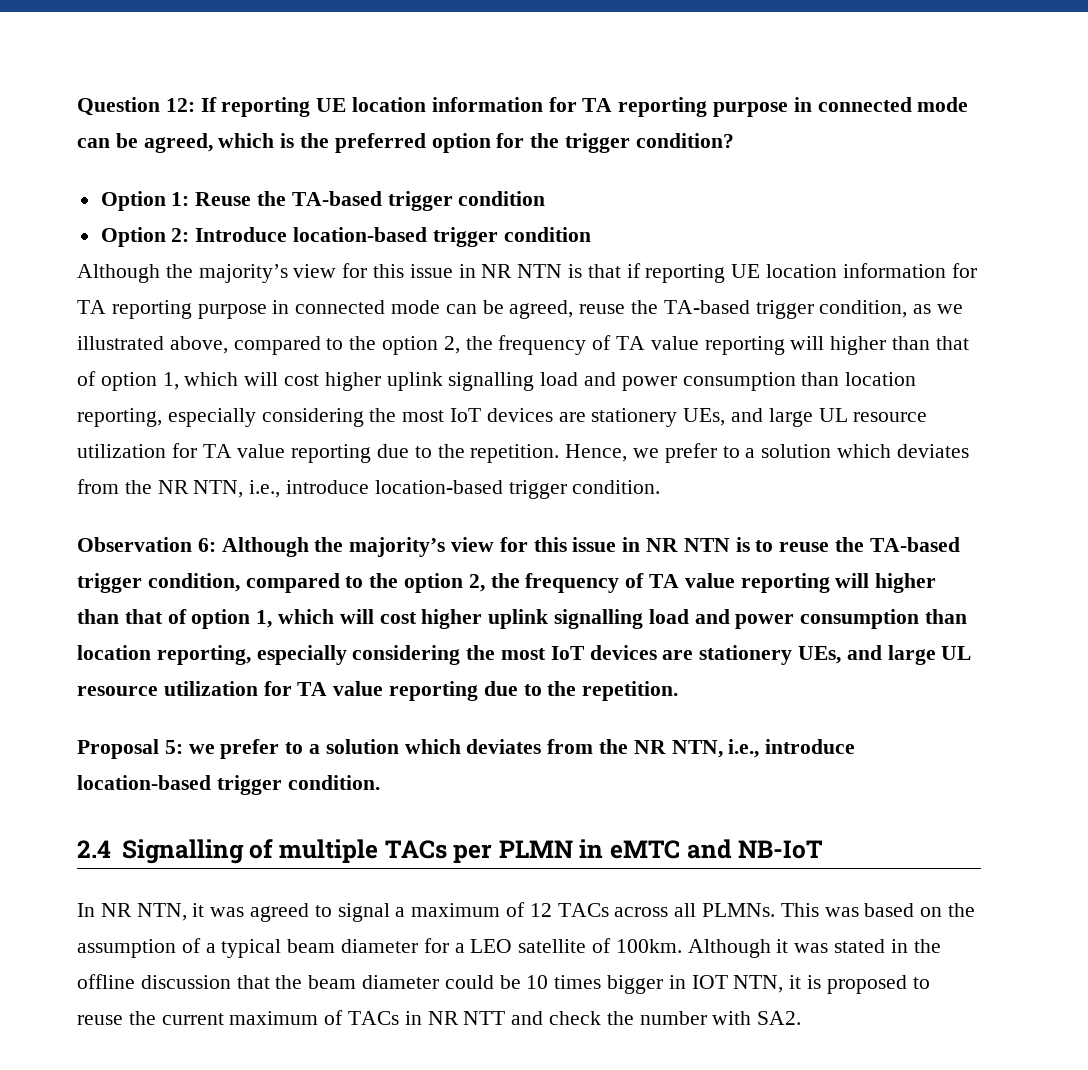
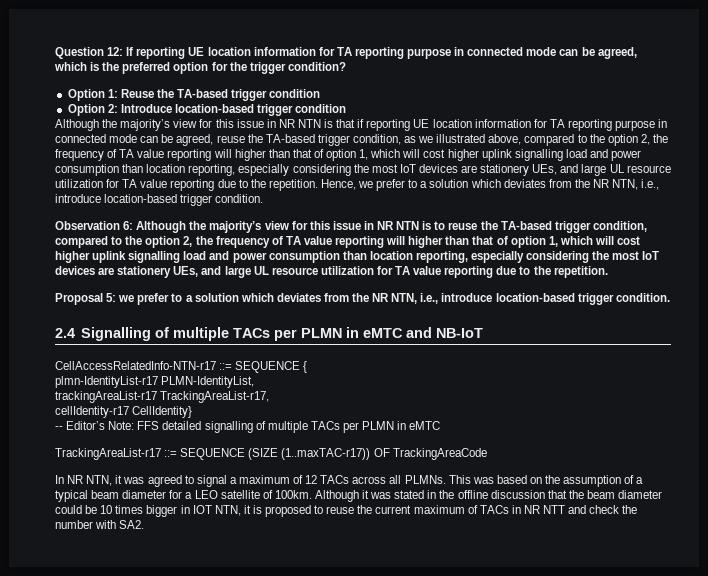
(823, 849) none -> [55,361,308,373] [55,376,255,388] [55,391,270,403] [55,406,193,418] [55,421,441,433] [55,448,487,460] // CellAccessRelatedInfo-NTN-r17 ::= SEQUENCE { // plmn-IdentityList-r17 PLMN-IdentityList, // trackingAreaList-r17 TrackingAreaList-r17, // cellIdentity-r17 CellIdentity} // -- Editor’s Note: FFS detailed signalling of multiple TACs per PLMN in eMTC // TrackingAreaList-r17 ::= SEQUENCE (SIZE (1..maxTAC-r17)) OF TrackingAreaCode

